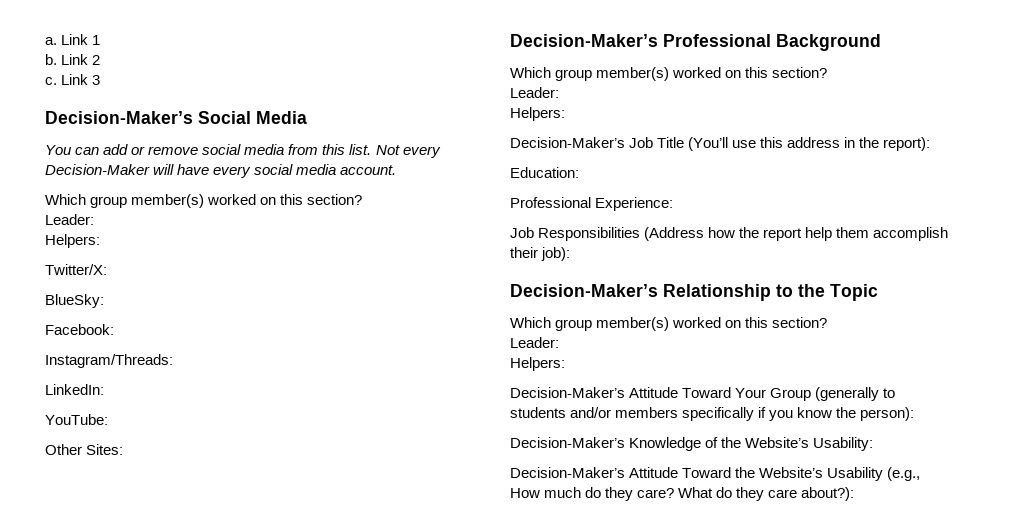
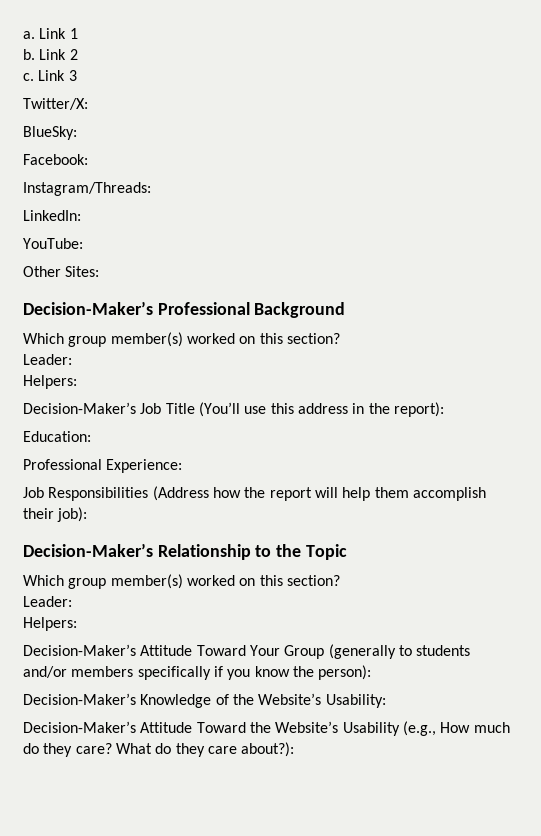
[45,111,307,124] [45,144,441,158] [45,164,397,178] [45,194,363,208] [45,214,94,225] [45,234,100,248] // Decision-Maker’s Social Media // You can add or remove social media from this list. Not every Decision-Maker will have every social media account. // Which group member(s) worked on this section? // Leader: // Helpers: -> (77, 75) none
(803, 234) none -> [314,487,338,498] will

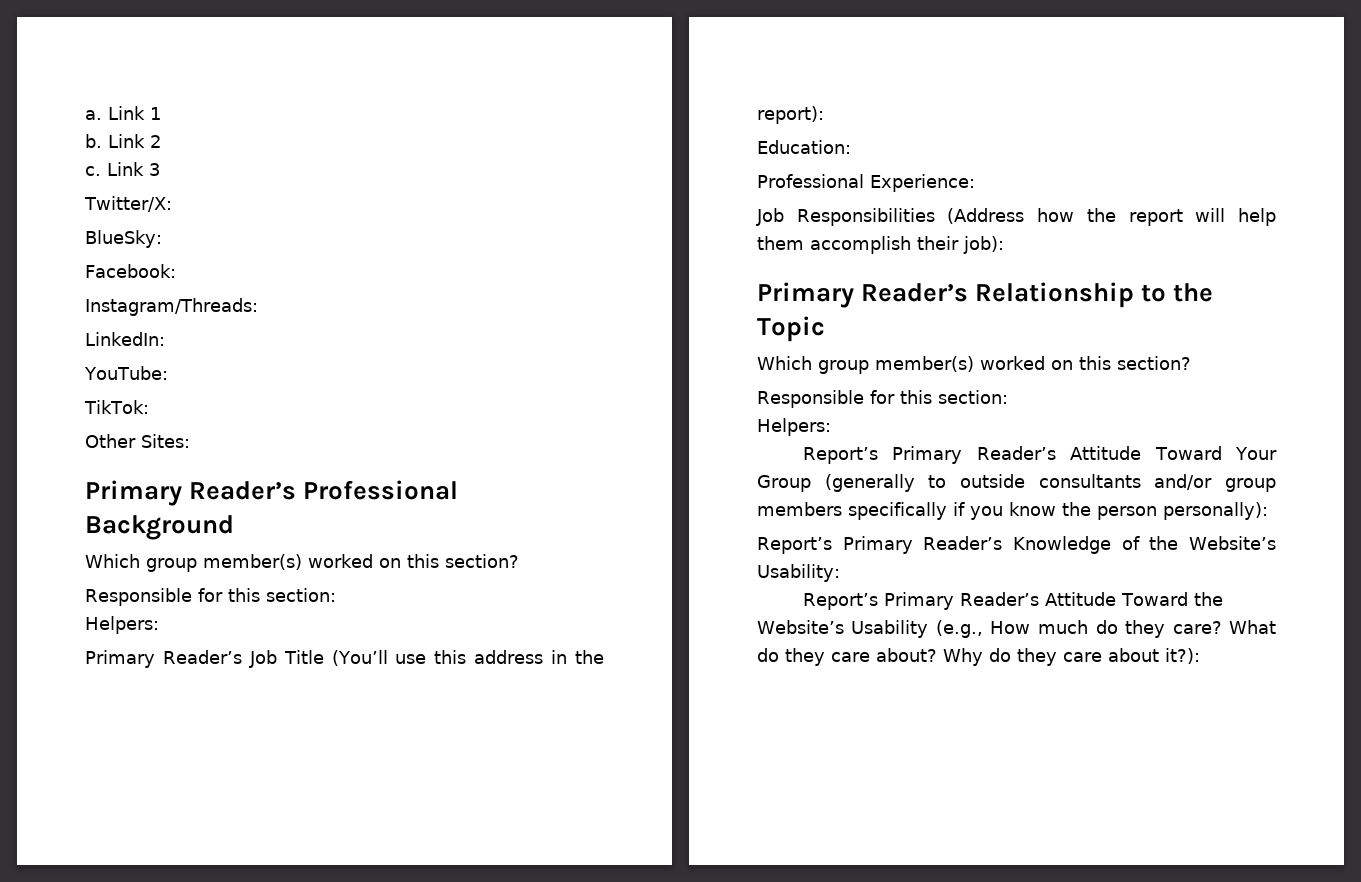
(83, 243) none -> [84,400,149,414] // TikTok:
[23,301,153,315] Decision-Maker’s -> [85,480,297,506] Primary Reader’s
[23,354,72,365] [23,375,77,389] [23,402,136,414] Leader: // Helpers: // Decision-Maker’s -> [85,588,336,606] [85,616,159,634] [85,650,242,668] Responsible for this section: // Helpers: // Primary Reader’s
[23,543,153,557] Decision-Maker’s -> [757,282,969,308] Primary Reader’s
[23,596,72,607] [23,617,77,631] [23,644,136,656] Leader: // Helpers: // Decision-Maker’s -> [757,390,1008,408] [757,418,831,436] [802,446,1056,464] Responsible for this section: // Helpers: // Report’s Primary Reader’s
[416,645,471,656] [23,666,67,678] students and/or -> [960,474,1276,492] outside consultants and/or group
[318,665,372,680] [23,693,136,705] person): // Decision-Maker’s -> [1097,502,1268,520] [757,536,1003,554] person personally): // Report’s Primary Reader’s
[23,721,136,733] Decision-Maker’s -> [802,592,1039,610] Report’s Primary Reader’s
[241,742,295,757] about?): -> [876,648,1200,666] about? Why do they care about it?):

